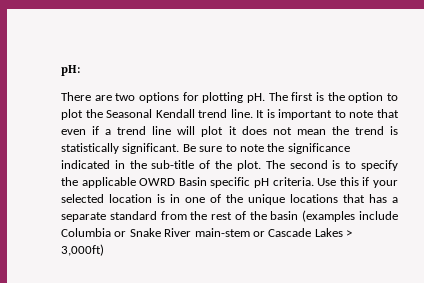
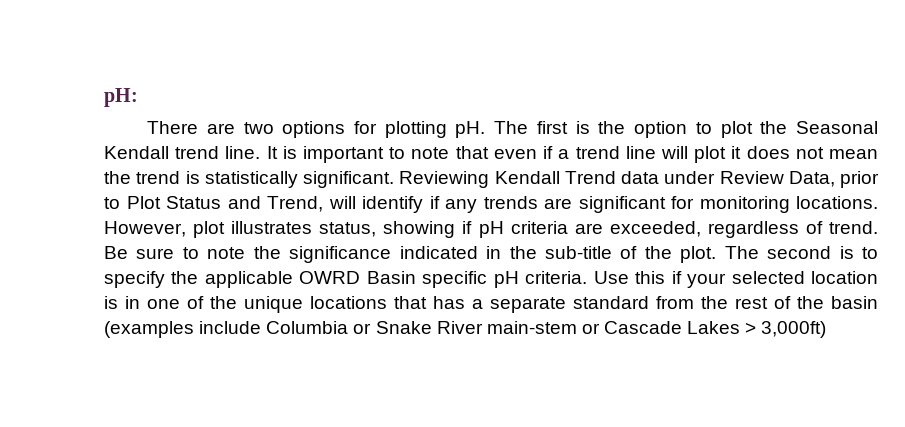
(180, 148) none -> [399,171,879,188] [104,196,878,213] [104,221,878,238] Reviewing Kendall Trend data under Review Data, prior to Plot Status and Trend, will identify if any trends are significant for monitoring locations. However, plot illustrates status, showing if pH criteria are exceeded, regardless of trend.

